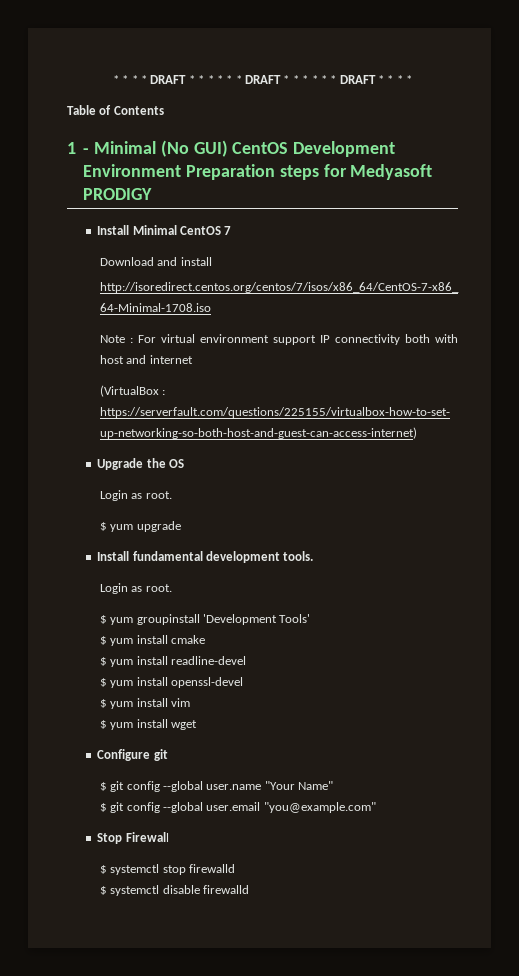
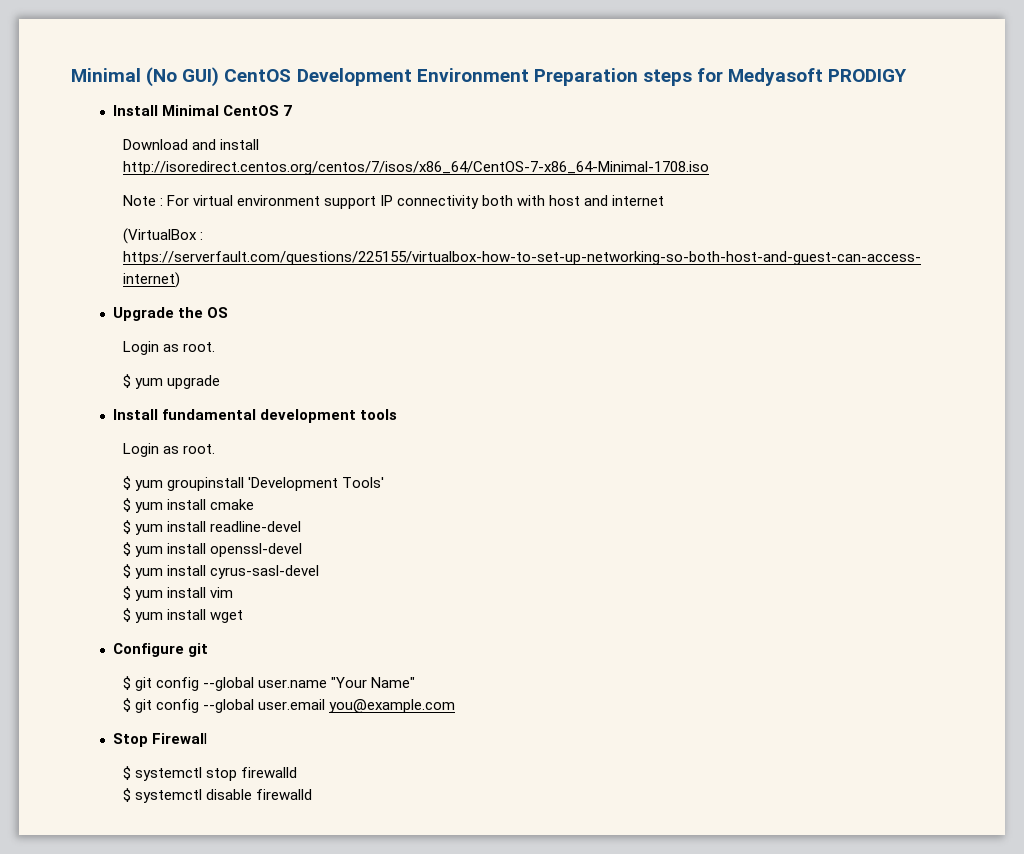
[112,75,413,84] [67,105,164,115] [67,142,90,154] * * * * DRAFT * * * * * * DRAFT * * * * * * DRAFT * * * * // Table of Contents // 1 - -> (71, 75) none
[283,551,314,561] tools. -> [360,409,398,420] tools
(244, 682) none -> [122,564,319,579] // $ yum install cyrus-sasl-devel
[263,802,376,813] "you@example.com" -> [328,699,455,713] you@example.com

